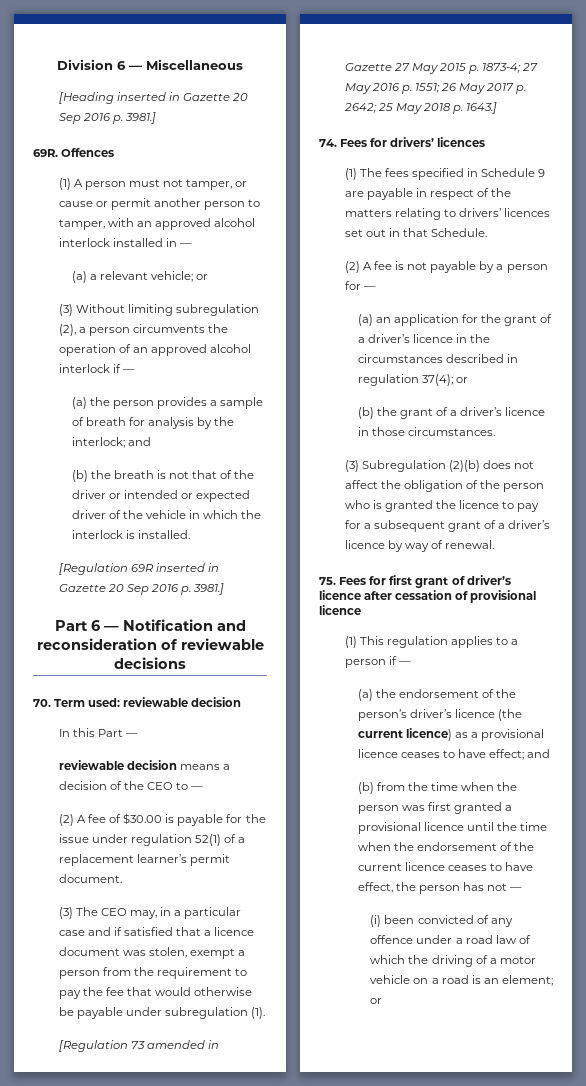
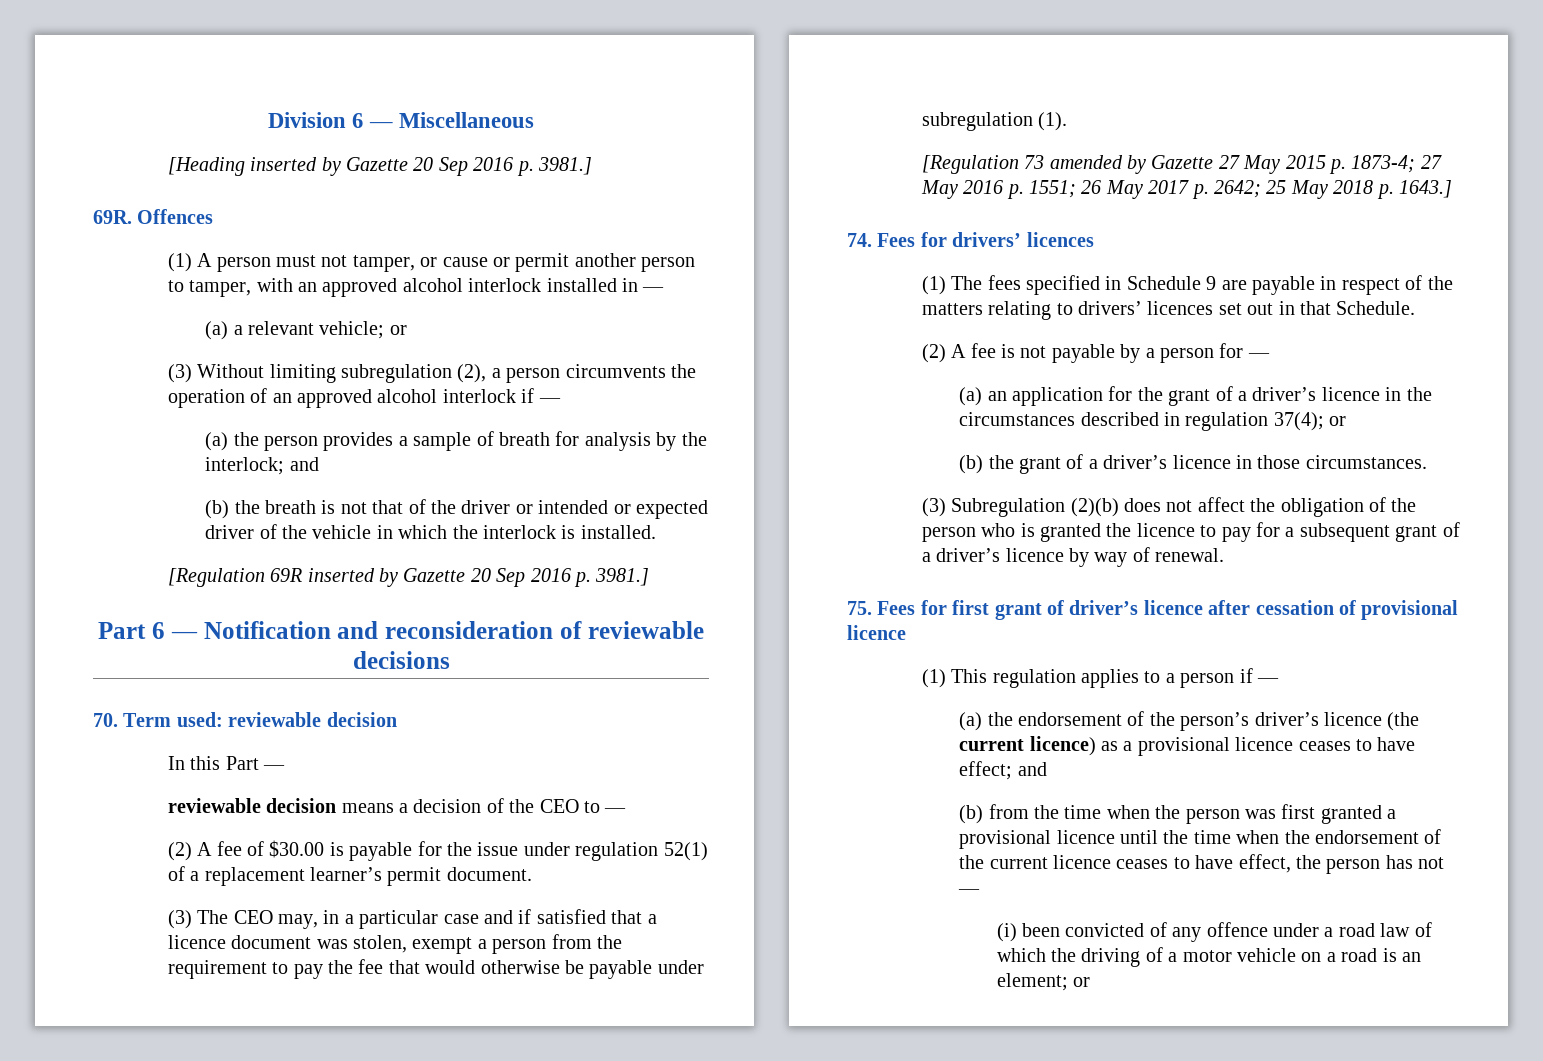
[168,92,180,101] in -> [321,157,341,176] by
[207,563,219,572] in -> [379,568,399,587] by
[207,1040,219,1049] in -> [1127,155,1147,174] by

